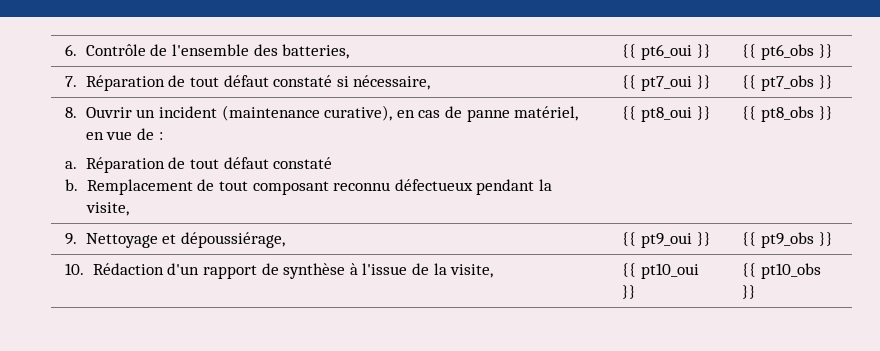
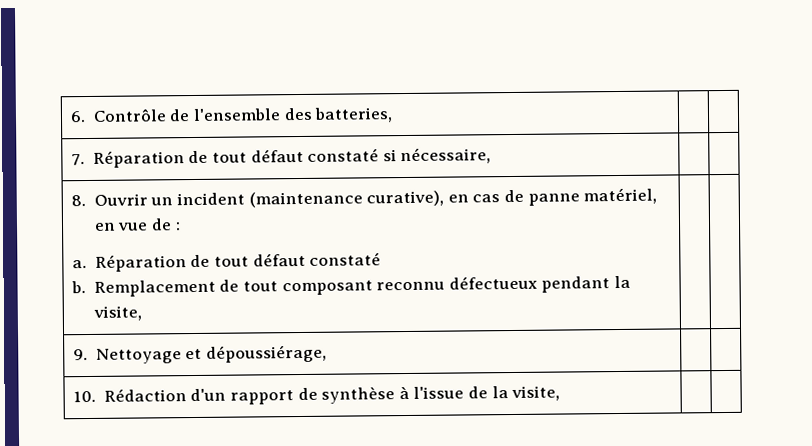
[622,44,711,60] [742,44,833,60] {{ pt6_oui }} | {{ pt6_obs }} -> (394, 115) |
[622,75,711,91] [742,75,833,91] {{ pt7_oui }} | {{ pt7_obs }} -> (492, 156) |
[622,106,711,122] [742,106,833,122] [65,232,286,248] [622,232,711,248] [742,232,833,248] {{ pt8_oui }} | {{ pt8_obs }} // 9. Nettoyage et dépoussiérage, | {{ pt9_oui }} | {{ pt9_obs }} -> [73,344,328,364] | // 9. Nettoyage et dépoussiérage, | |
[622,263,699,279] [622,285,637,299] [742,263,821,279] [742,285,757,299] {{ pt10_oui }} | {{ pt10_obs }} -> (561, 393) |

